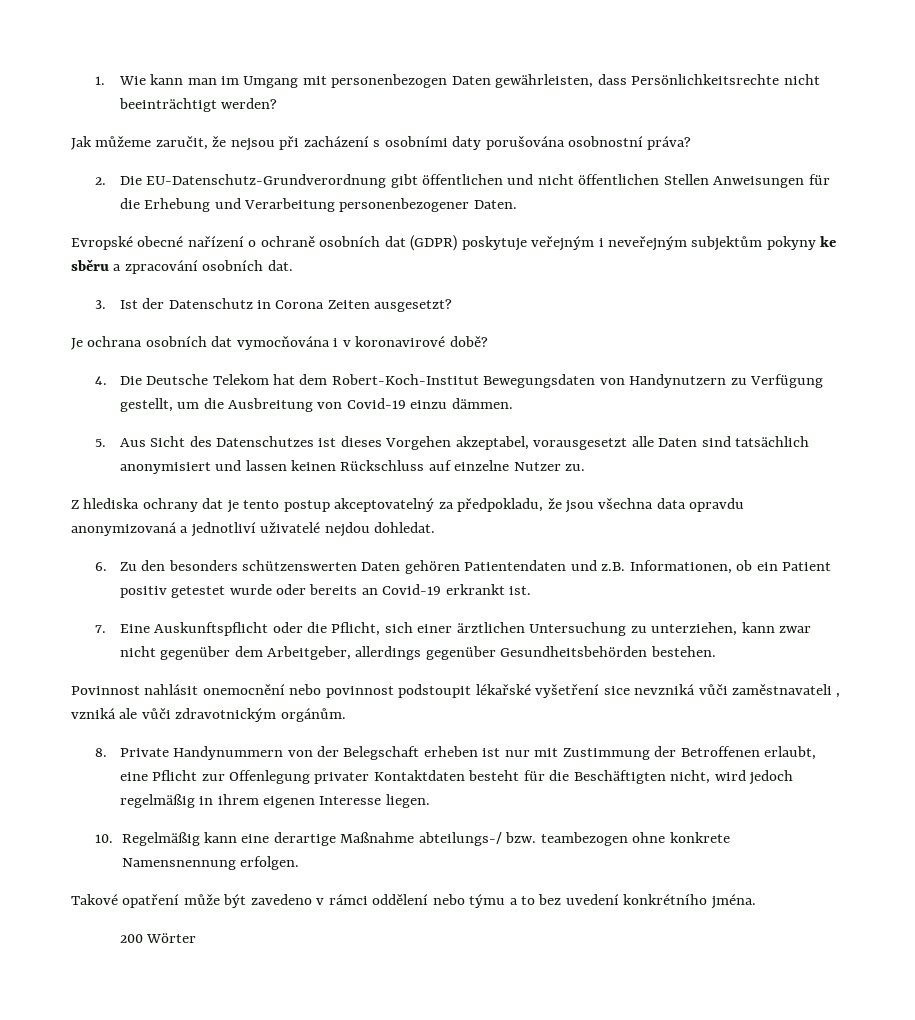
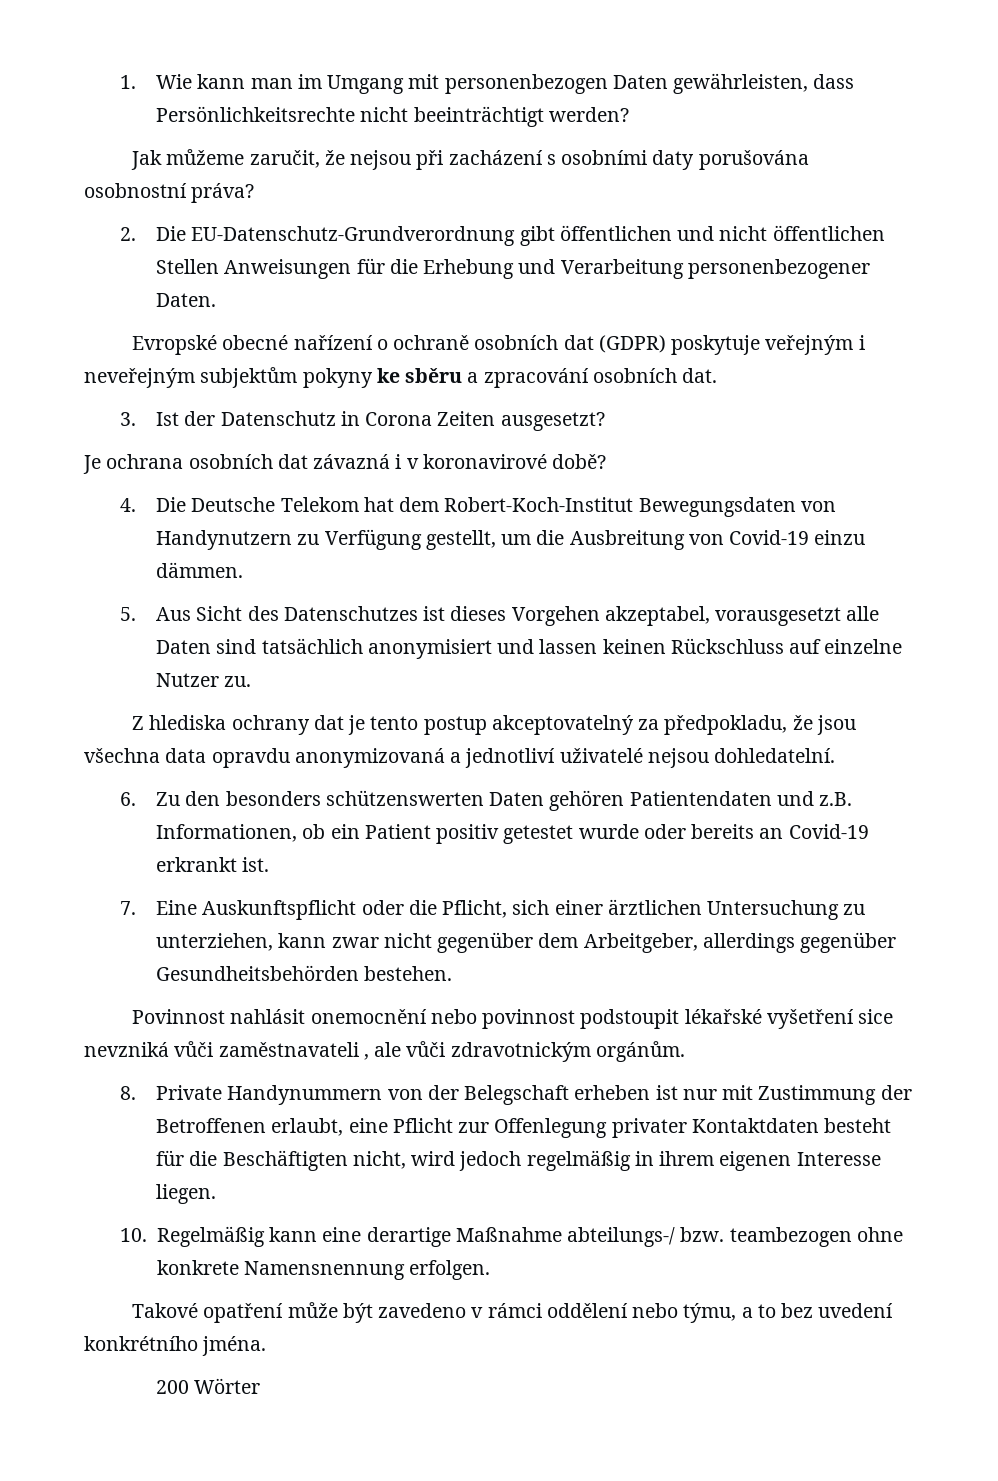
[236,336,330,350] vymocňována -> [313,454,391,469] závazná
[324,522,436,537] nejdou dohledat. -> [647,748,836,768] nejsou dohledatelní.
[71,708,116,719] vzniká -> (369, 1057) none
[469,894,506,908] týmu -> [683,1303,737,1323] týmu,

